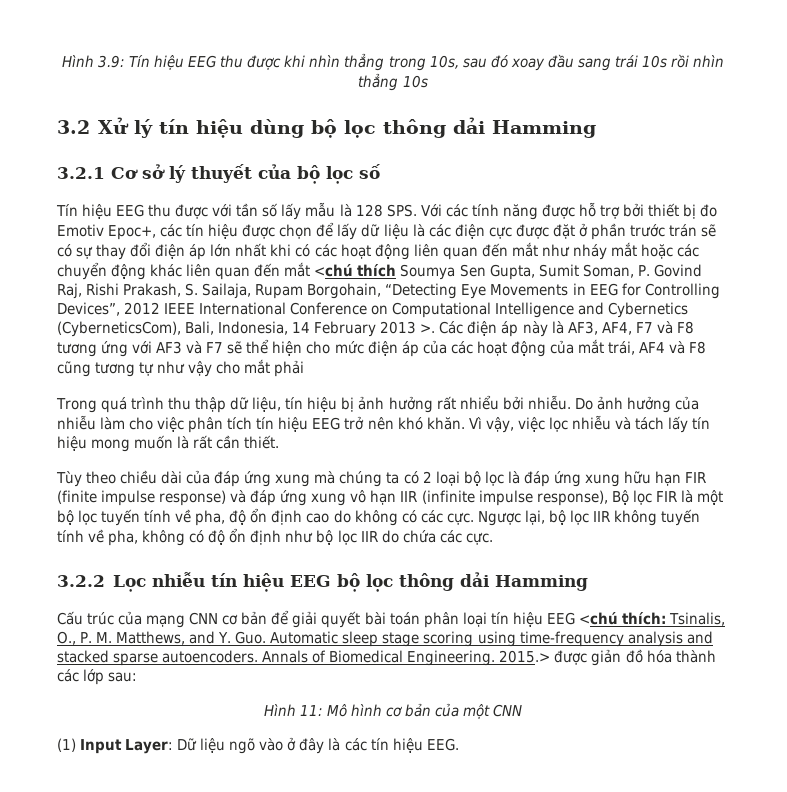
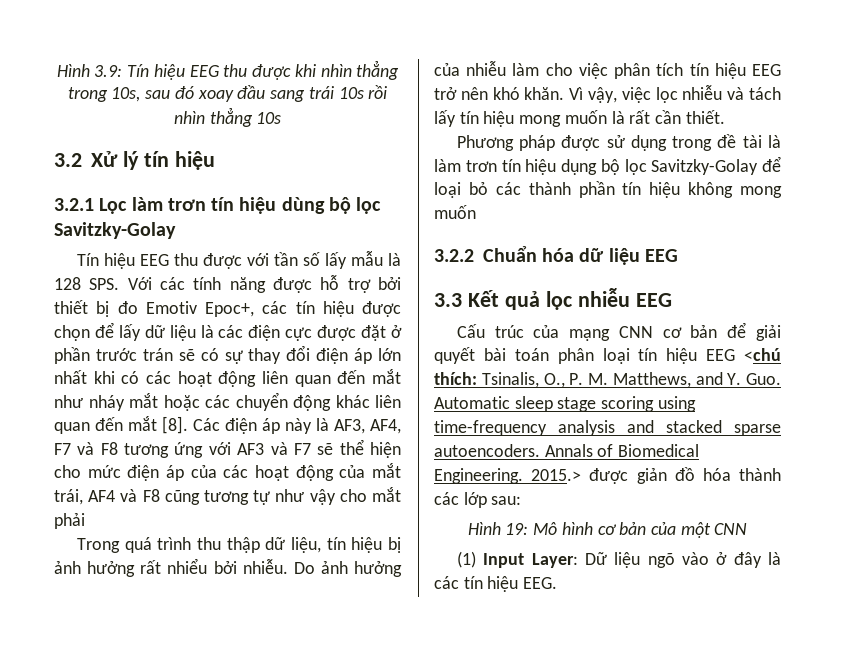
[249,117,596,138] [57,164,381,184] dùng bộ lọc thông dải Hamming // 3.2.1 Cơ sở lý thuyết của bộ lọc số -> [54,197,382,214] [54,222,176,239] // 3.2.1 Lọc làm trơn tín hiệu dùng bộ lọc Savitzky-Golay
[314,264,702,280] [57,283,720,299] [57,302,689,318] [57,321,436,337] <chú thích Soumya Sen Gupta, Sumit Soman, P. Govind Raj, Rishi Prakash, S. Sailaja, Rupam Borgohain, “Detecting Eye Movements in EEG for Controlling Devices”, 2012 IEEE International Conference on Computational Intelligence and Cybernetics (CyberneticsCom), Bali, Indonesia, 14 February 2013 >. -> [162,416,188,434] [8].
[56,470,707,487] [57,490,723,506] [57,508,701,526] [57,528,493,546] [57,572,588,592] Tùy theo chiều dài của đáp ứng xung mà chúng ta có 2 loại bộ lọc là đáp ứng xung hữu hạn FIR (finite impulse response) và đáp ứng xung vô hạn IIR (infinite impulse response), Bộ lọc FIR là một bộ lọc tuyến tính về pha, độ ổn định cao do không có các cực. Ngược lại, bộ lọc IIR không tuyến tính về pha, không có độ ổn định như bộ lọc IIR do chứa các cực. // 3.2.2 Lọc nhiễu tín hiệu EEG bộ lọc thông dải Hamming -> [456,134,781,151] [434,156,781,175] [434,181,782,198] [434,205,476,219] [434,246,678,265] [434,288,672,310] Phương pháp được sử dụng trong đề tài là làm trơn tín hiệu dụng bộ lọc Savitzky-Golay để loại bỏ các thành phần tín hiệu không mong muốn // 3.2.2 Chuẩn hóa dữ liệu EEG // 3.3 Kết quả lọc nhiễu EEG
[299,705,323,716] 11: -> [505,523,529,535] 19:

